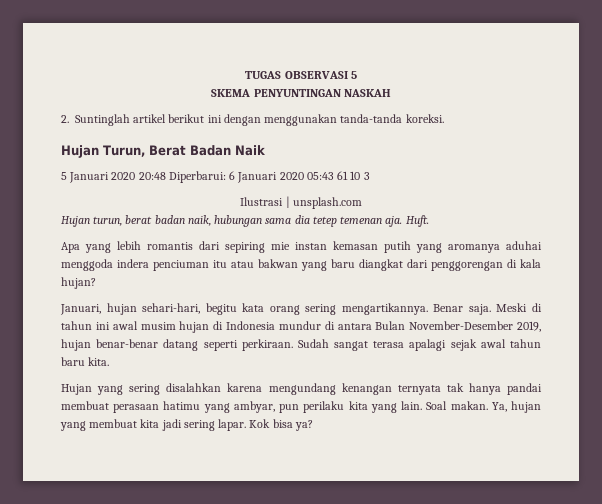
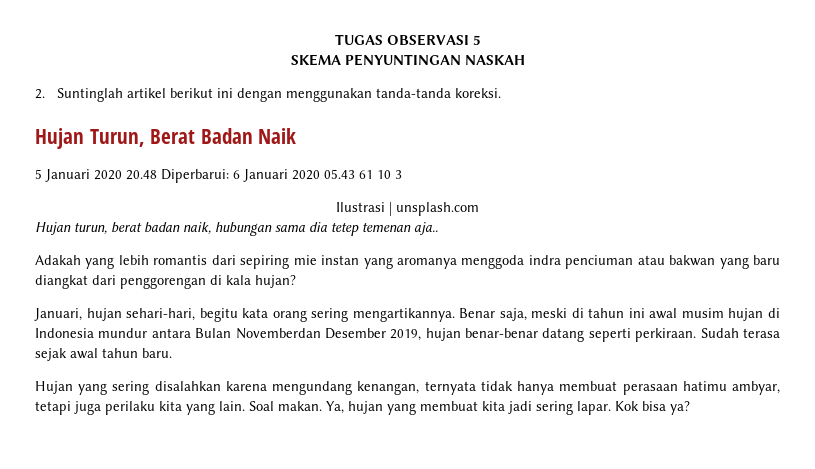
[138,172,166,180] 20:48 -> [126,170,157,180] 20.48
[306,172,334,180] 05:43 -> [324,169,355,179] 05.43
[385,215,429,227] [61,242,80,253] aja. Huft. // Apa -> [414,222,438,235] [35,255,81,265] aja.. // Adakah
[333,241,542,253] [61,259,227,271] kemasan putih yang aromanya aduhai menggoda indera penciuman itu -> [363,255,634,269] yang aromanya menggoda indra penciuman
[468,303,528,315] saja. Meski -> [499,308,568,321] saja, meski
[324,321,335,330] di -> (148, 333) none
[409,321,514,330] November-Desember -> [235,328,386,339] Novemberdan Desember
[334,339,447,351] sangat terasa apalagi -> [742,328,780,338] terasa
[61,357,110,366] baru kita. -> [142,348,172,358] baru.
[341,383,543,395] [61,401,300,413] kenangan ternyata tak hanya pandai membuat perasaan hatimu yang ambyar, pun -> [357,381,781,395] [35,401,101,415] kenangan, ternyata tidak hanya membuat perasaan hatimu ambyar, tetapi juga

